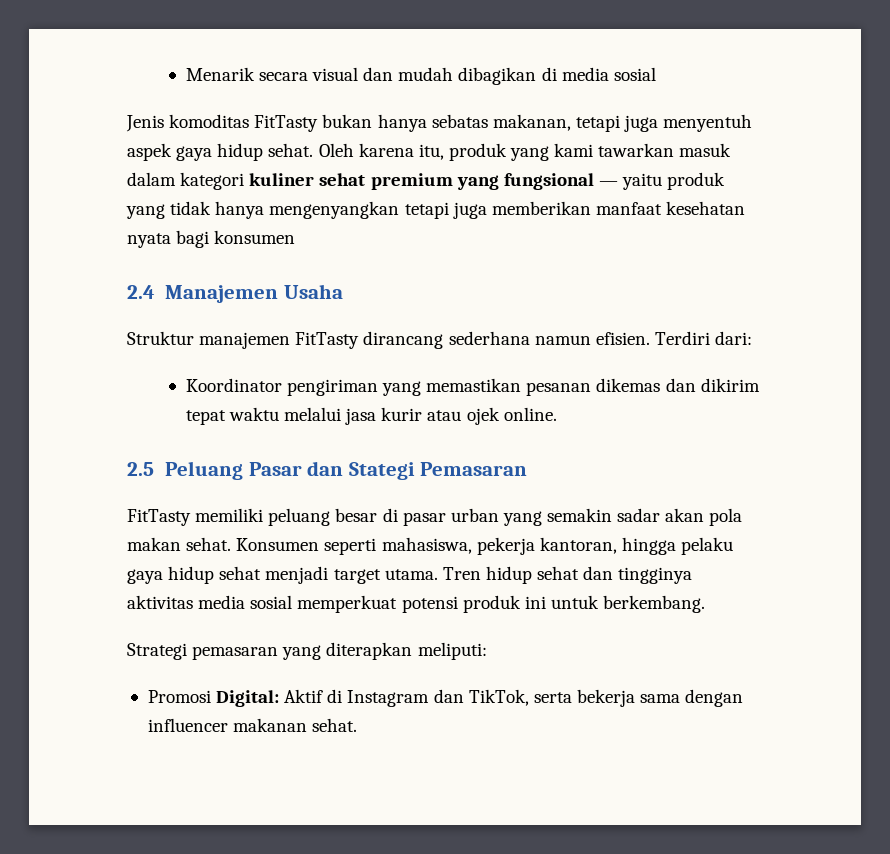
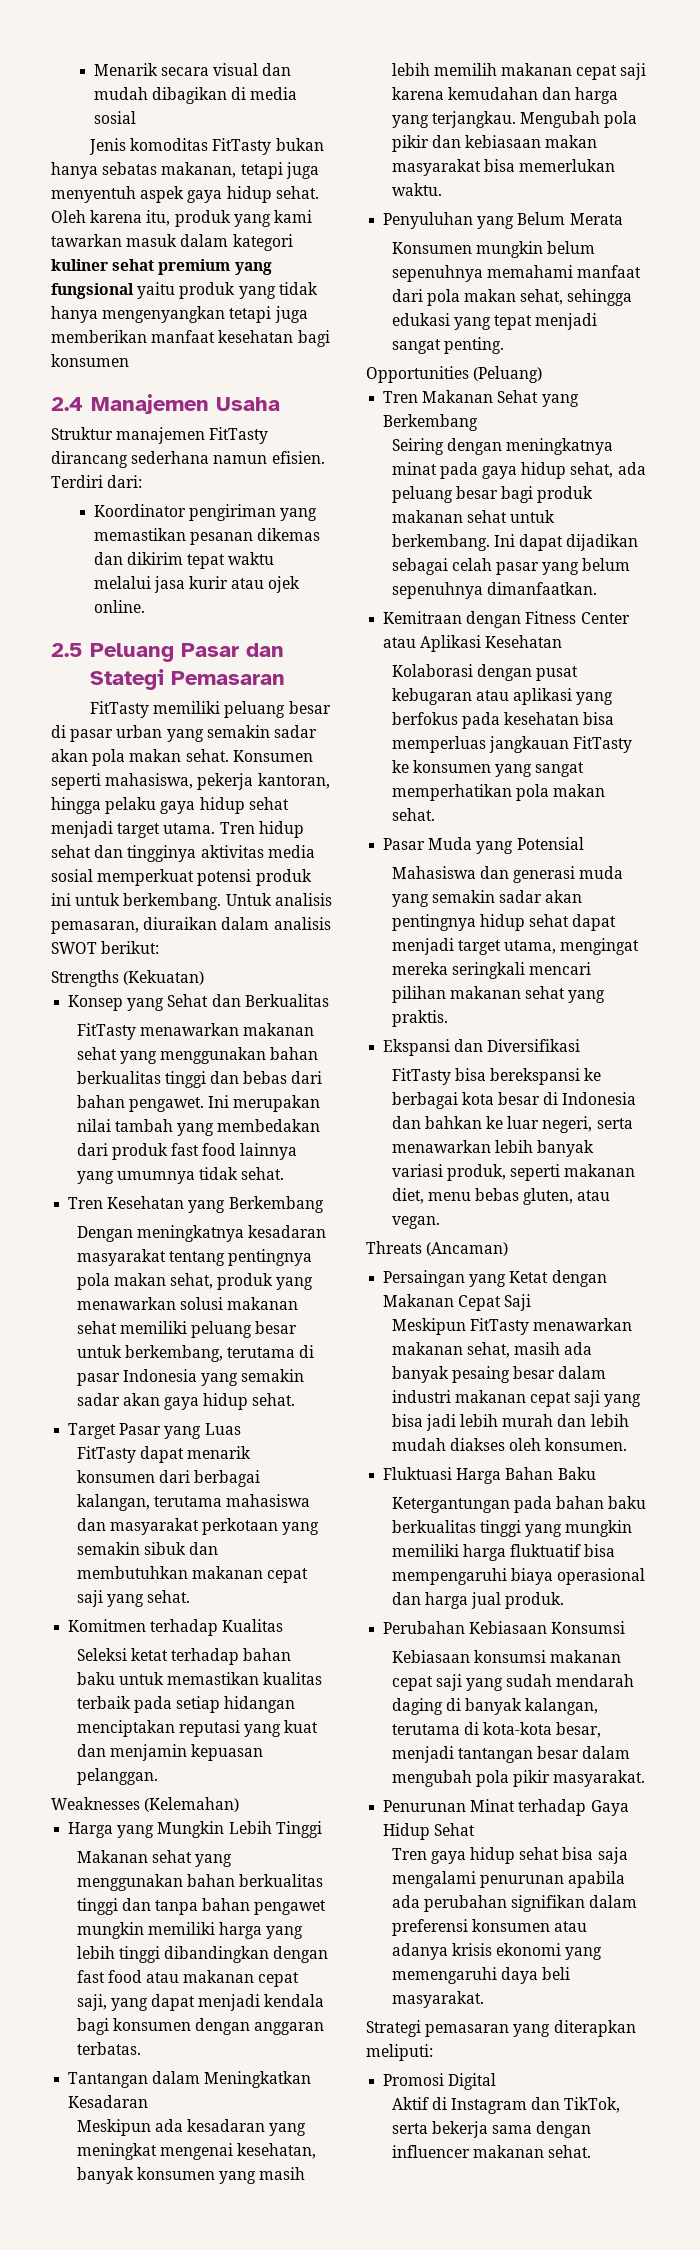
[598,181,618,186] — -> (134, 291) none
[127,233,171,248] nyata -> (294, 336) none
(706, 604) none -> [225,893,332,906] [51,917,331,934] [51,941,160,954] [51,970,205,987] [68,994,329,1011] [76,1023,315,1040] [76,1047,319,1064] [76,1071,323,1088] [76,1095,321,1112] [76,1119,321,1136] [76,1143,298,1160] [76,1167,285,1184] [68,1196,324,1213] [76,1225,327,1242] [76,1249,313,1266] [76,1273,314,1290] [76,1297,299,1310] [76,1321,298,1338] [76,1345,315,1362] [76,1369,305,1386] [76,1393,296,1410] [68,1423,241,1439] [76,1446,252,1463] [76,1470,261,1487] [76,1494,311,1511] [76,1518,320,1535] [76,1542,219,1555] [76,1566,309,1583] [76,1590,191,1607] [68,1619,284,1636] [76,1648,292,1665] [76,1672,323,1685] [76,1696,296,1713] [76,1720,319,1737] [76,1744,264,1761] [76,1768,158,1785] [51,1797,240,1812] [68,1821,322,1838] [76,1850,233,1867] [76,1874,324,1891] [76,1898,327,1915] [76,1922,304,1939] [76,1946,329,1963] [76,1970,300,1987] [76,1994,325,2011] [76,2018,325,2035] [76,2042,141,2055] [68,2071,312,2088] [68,2095,149,2108] [76,2119,307,2136] [76,2143,317,2160] [76,2167,306,2184] [391,63,647,80] [391,87,619,104] [391,111,638,128] [391,135,598,152] [391,159,616,176] [391,183,442,196] [383,212,623,229] [391,241,596,258] [391,265,642,282] [391,289,633,306] [391,313,598,330] [391,337,504,354] [366,366,543,383] [383,390,579,407] [383,414,479,431] [391,438,614,455] [391,462,646,479] [391,486,594,503] [391,510,556,523] [391,534,639,551] [391,558,631,575] [391,582,597,599] [383,611,630,628] [383,635,563,652] [391,664,579,681] [391,688,614,705] [391,712,615,729] [391,736,633,753] [391,760,585,777] [391,784,606,801] [391,808,435,821] [383,837,584,854] [391,866,624,883] [391,890,583,907] [391,914,617,931] [391,938,640,955] [391,962,592,979] [391,986,606,1003] [391,1010,448,1027] [383,1039,581,1056] [391,1068,602,1085] [391,1092,637,1109] [391,1116,633,1133] [391,1140,595,1157] [391,1164,636,1181] [391,1188,611,1205] [391,1216,440,1229] [366,1241,509,1256] [383,1270,607,1287] [383,1294,532,1311] [391,1318,633,1335] [391,1342,593,1358] [391,1366,607,1383] [391,1390,642,1407] [391,1414,629,1431] [391,1438,628,1451] [383,1467,596,1484] [391,1496,647,1513] [391,1520,633,1537] [391,1544,616,1561] [391,1568,646,1585] [391,1592,565,1609] [383,1621,626,1634] [391,1650,622,1663] [391,1674,635,1691] [391,1698,599,1715] [391,1722,602,1738] [391,1746,631,1763] [391,1770,646,1787] [383,1799,629,1816] [383,1823,476,1840] [391,1847,628,1864] [391,1871,626,1888] [391,1895,638,1912] [391,1919,588,1936] [391,1943,603,1960] [391,1967,571,1984] [391,1991,484,2008] Untuk analisis pemasaran, diuraikan dalam analisis SWOT berikut: // Strengths (Kekuatan) // Konsep yang Sehat dan Berkualitas // FitTasty menawarkan makanan sehat yang menggunakan bahan berkualitas tinggi dan bebas dari bahan pengawet. Ini merupakan nilai tambah yang membedakan dari produk fast food lainnya yang umumnya tidak sehat. // Tren Kesehatan yang Berkembang // Dengan meningkatnya kesadaran masyarakat tentang pentingnya pola makan sehat, produk yang menawarkan solusi makanan sehat memiliki peluang besar untuk berkembang, terutama di pasar Indonesia yang semakin sadar akan gaya hidup sehat. // Target Pasar yang Luas // FitTasty dapat menarik konsumen dari berbagai kalangan, terutama mahasiswa dan masyarakat perkotaan yang semakin sibuk dan membutuhkan makanan cepat saji yang sehat. // Komitmen terhadap Kualitas // Seleksi ketat terhadap bahan baku untuk memastikan kualitas terbaik pada setiap hidangan menciptakan reputasi yang kuat dan menjamin kepuasan pelanggan. // Weaknesses (Kelemahan) // Harga yang Mungkin Lebih Tinggi // Makanan sehat yang menggunakan bahan berkualitas tinggi dan tanpa bahan pengawet mungkin memiliki harga yang lebih tinggi dibandingkan dengan fast food atau makanan cepat saji, yang dapat menjadi kendala bagi konsumen dengan anggaran terbatas. // Tantangan dalam Meningkatkan Kesadaran // Meskipun ada kesadaran yang meningkat mengenai kesehatan, banyak konsumen yang masih lebih memilih makanan cepat saji karena kemudahan dan harga yang terjangkau. Mengubah pola pikir dan kebiasaan makan masyarakat bisa memerlukan waktu. // Penyuluhan yang Belum Merata // Konsumen mungkin belum sepenuhnya memahami manfaat dari pola makan sehat, sehingga edukasi yang tepat menjadi sangat penting. // Opportunities (Peluang) // Tren Makanan Sehat yang Berkembang // Seiring dengan meningkatnya minat pada gaya hidup sehat, ada peluang besar bagi produk makanan sehat untuk berkembang. Ini dapat dijadikan sebagai celah pasar yang belum sepenuhnya dimanfaatkan. // Kemitraan dengan Fitness Center atau Aplikasi Kesehatan // Kolaborasi dengan pusat kebugaran atau aplikasi yang berfokus pada kesehatan bisa memperluas jangkauan FitTasty ke konsumen yang sangat memperhatikan pola makan sehat. // Pasar Muda yang Potensial // Mahasiswa dan generasi muda yang semakin sadar akan pentingnya hidup sehat dapat menjadi target utama, mengingat mereka seringkali mencari pilihan makanan sehat yang praktis. // Ekspansi dan Diversifikasi // FitTasty bisa berekspansi ke berbagai kota besar di Indonesia dan bahkan ke luar negeri, serta menawarkan lebih banyak variasi produk, seperti makanan diet, menu bebas gluten, atau vegan. // Threats (Ancaman) // Persaingan yang Ketat dengan Makanan Cepat Saji // Meskipun FitTasty menawarkan makanan sehat, masih ada banyak pesaing besar dalam industri makanan cepat saji yang bisa jadi lebih murah dan lebih mudah diakses oleh konsumen. // Fluktuasi Harga Bahan Baku // Ketergantungan pada bahan baku berkualitas tinggi yang mungkin memiliki harga fluktuatif bisa mempengaruhi biaya operasional dan harga jual produk. // Perubahan Kebiasaan Konsumsi // Kebiasaan konsumsi makanan cepat saji yang sudah mendarah daging di banyak kalangan, terutama di kota-kota besar, menjadi tantangan besar dalam mengubah pola pikir masyarakat. // Penurunan Minat terhadap Gaya Hidup Sehat // Tren gaya hidup sehat bisa saja mengalami penurunan apabila ada perubahan signifikan dalam preferensi konsumen atau adanya krisis ekonomi yang memengaruhi daya beli masyarakat.
[216,690,280,707] Digital: -> [448,2073,497,2090] Digital //

